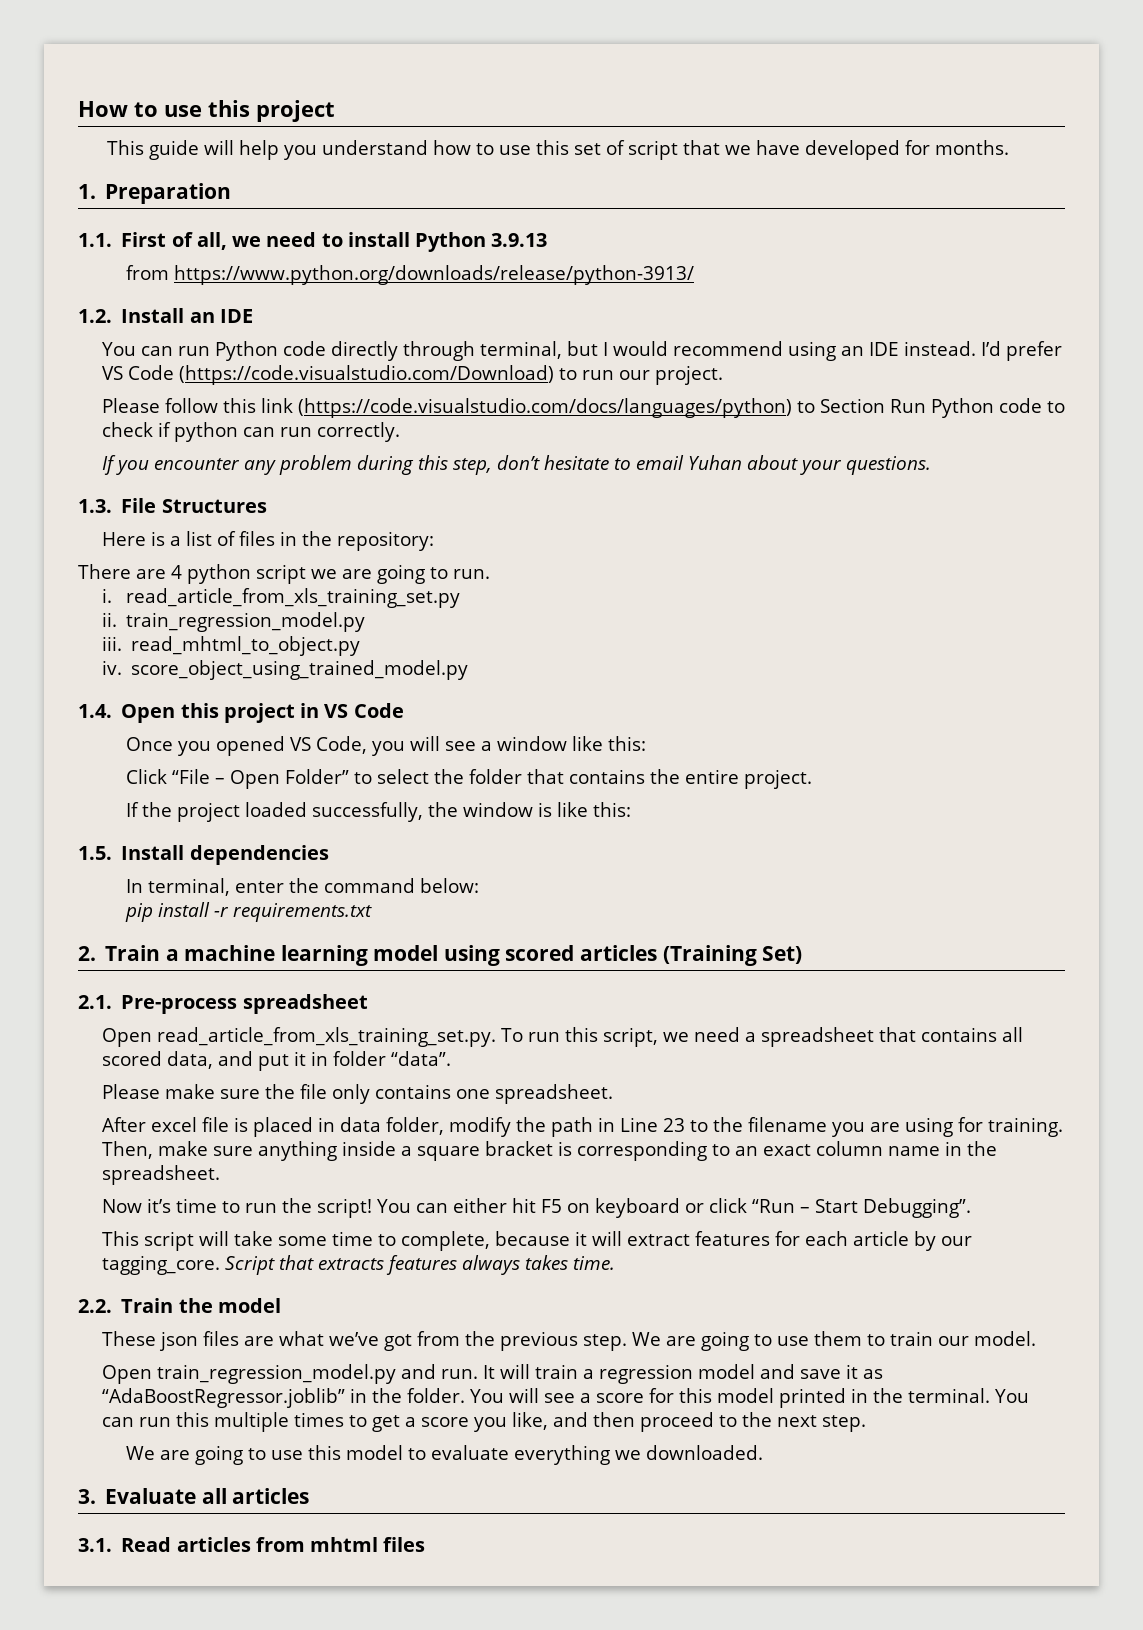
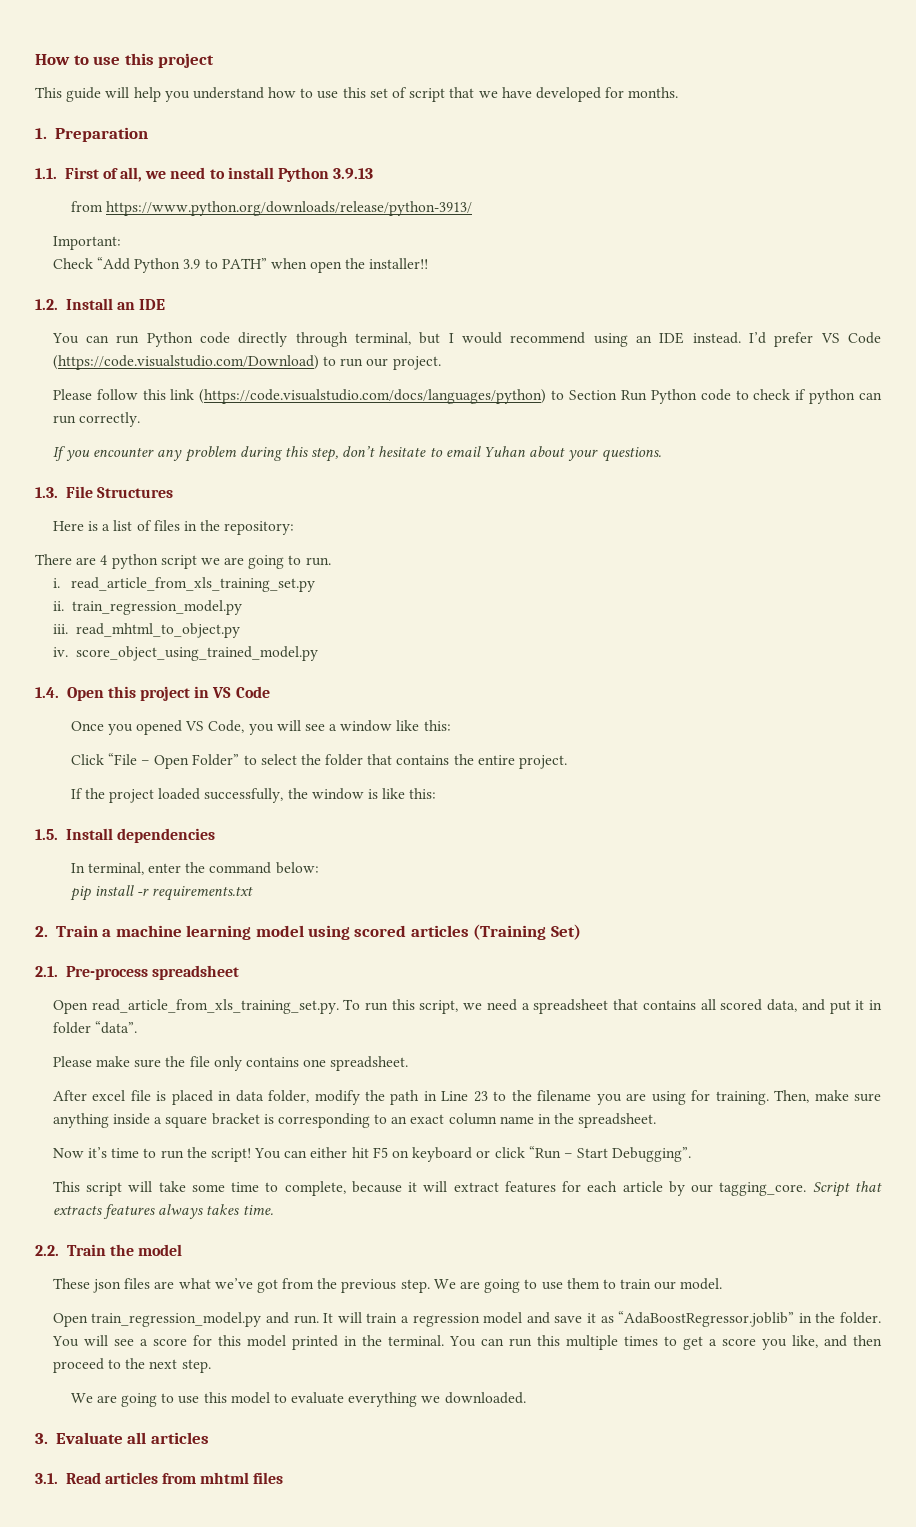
(694, 275) none -> [52,236,121,250] [52,257,429,273] // Important: // Check “Add Python 3.9 to PATH” when open the installer!!

